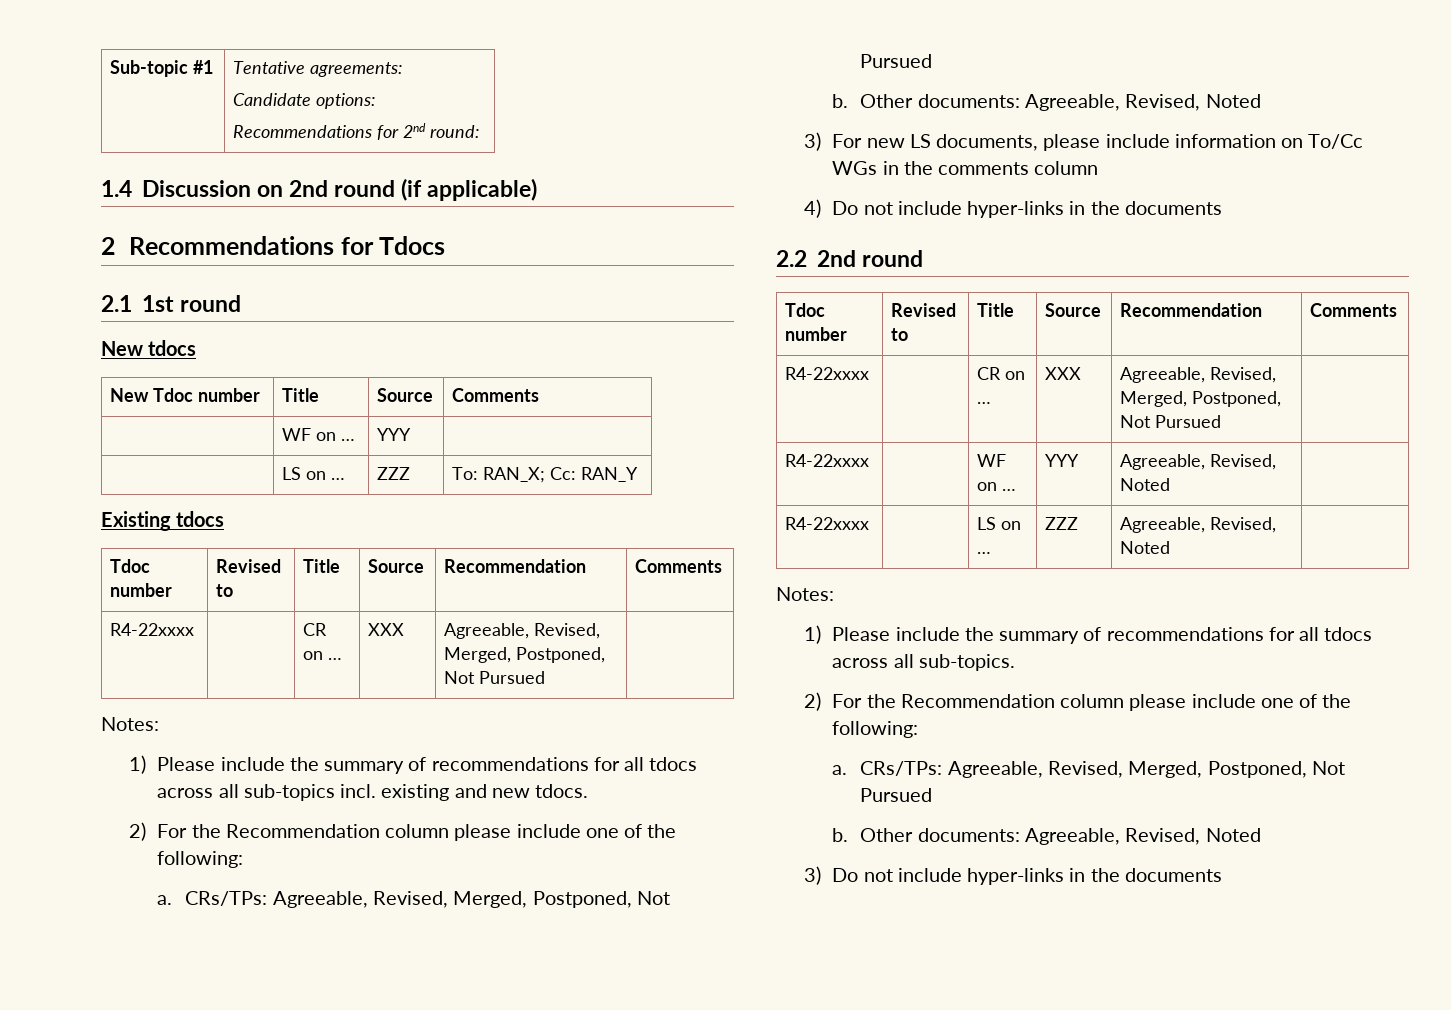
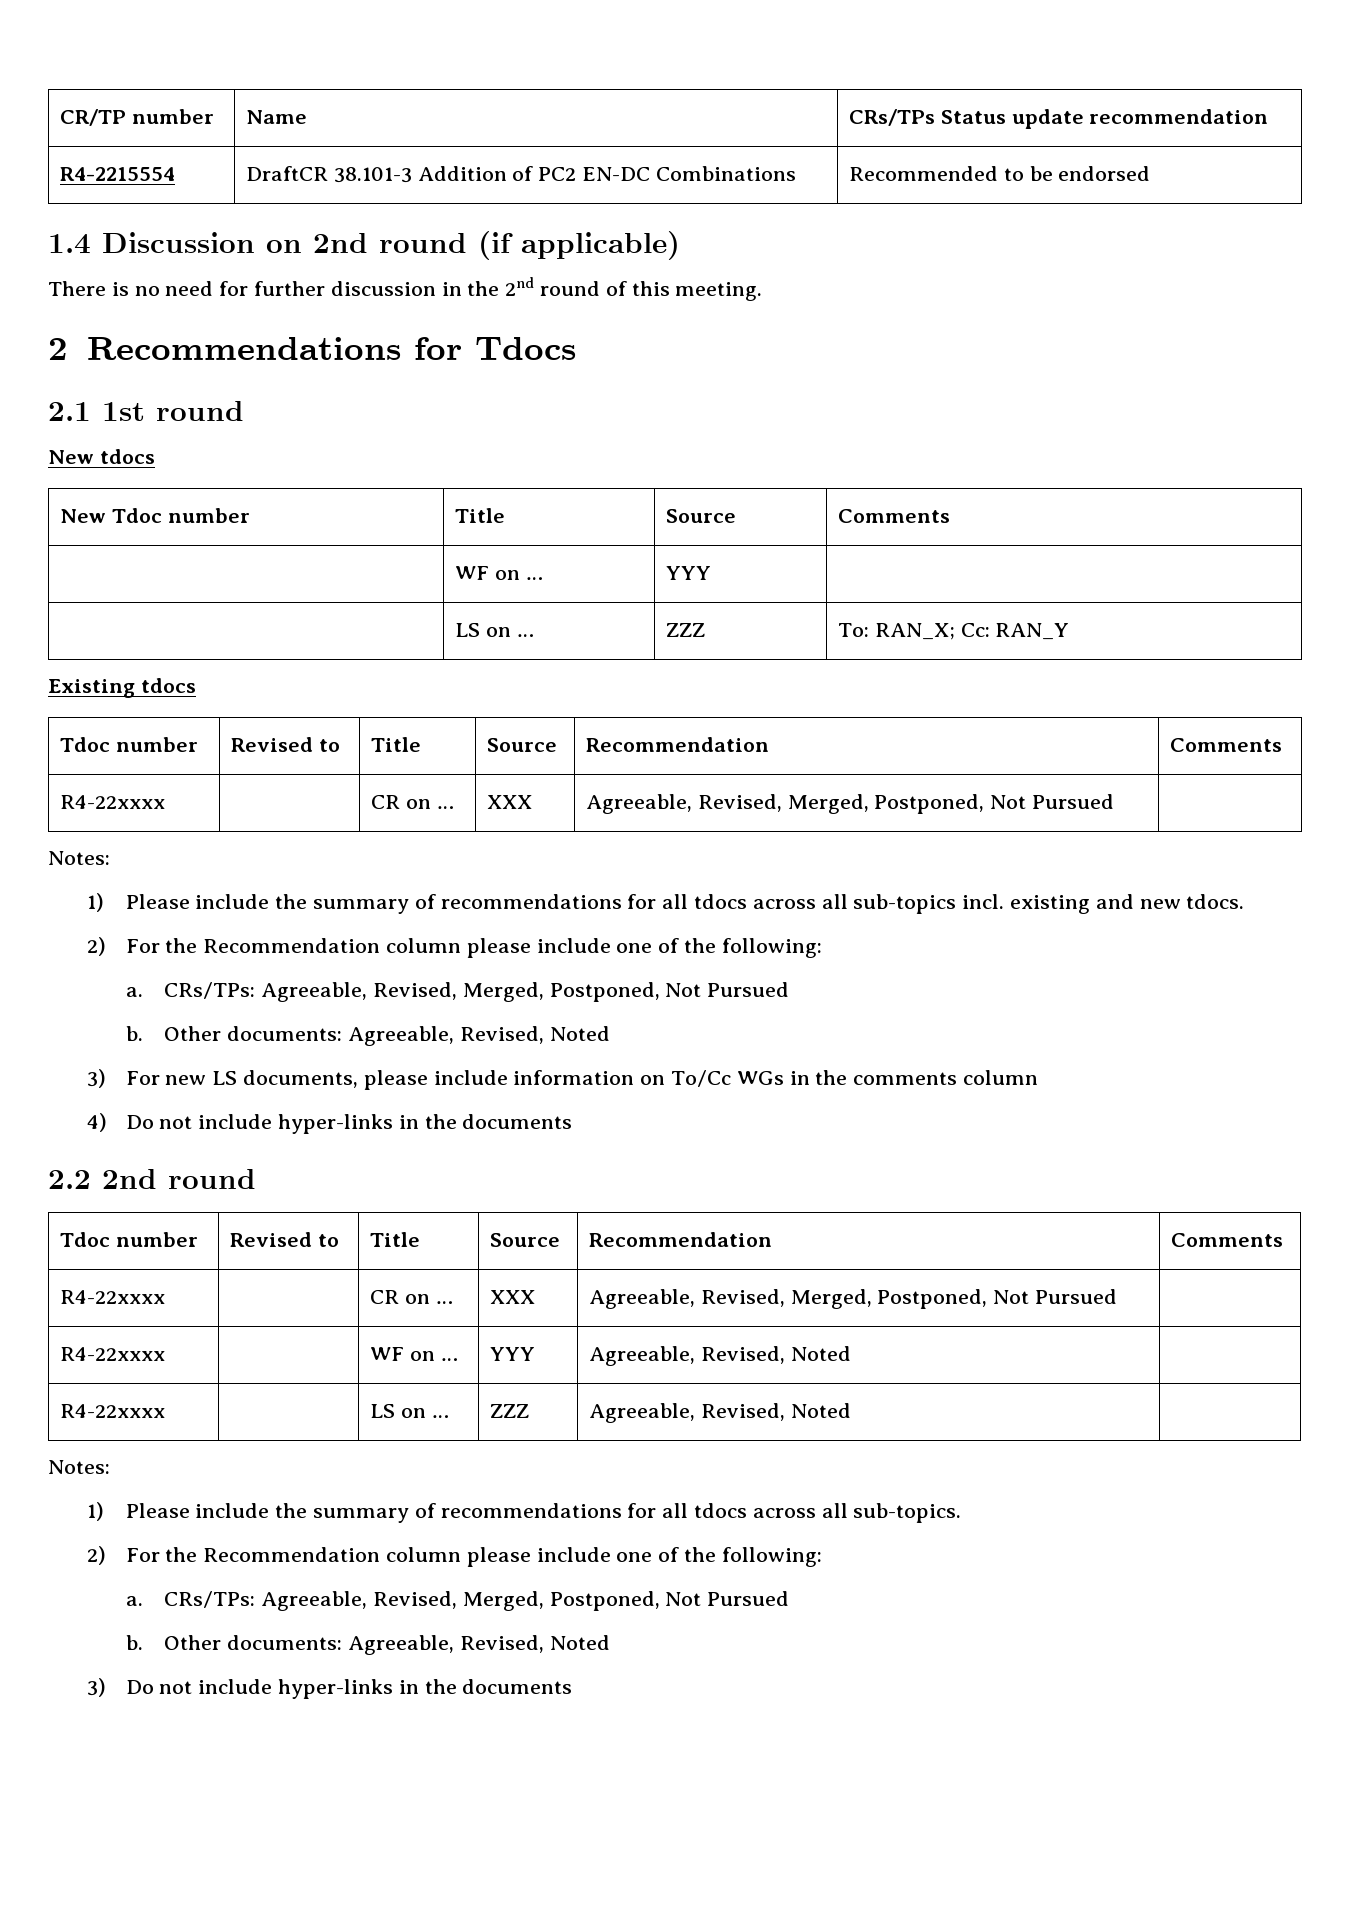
[110,60,214,77] [233,61,403,77] [233,93,376,109] [233,123,480,140] Sub-topic #1 | Tentative agreements: // Candidate options: // Recommendations for 2nd round: -> [59,109,214,126] [245,110,307,124] [848,109,1269,129] [59,167,175,181] [245,166,796,183] [848,166,1151,181] CR/TP number | Name | CRs/TPs Status update recommendation // R4-2215554 | DraftCR 38.101-3 Addition of PC2 EN-DC Combinations | Recommended to be endorsed
(538, 189) none -> [48,277,763,301] // There is no need for further discussion in the 2nd round of this meeting.

